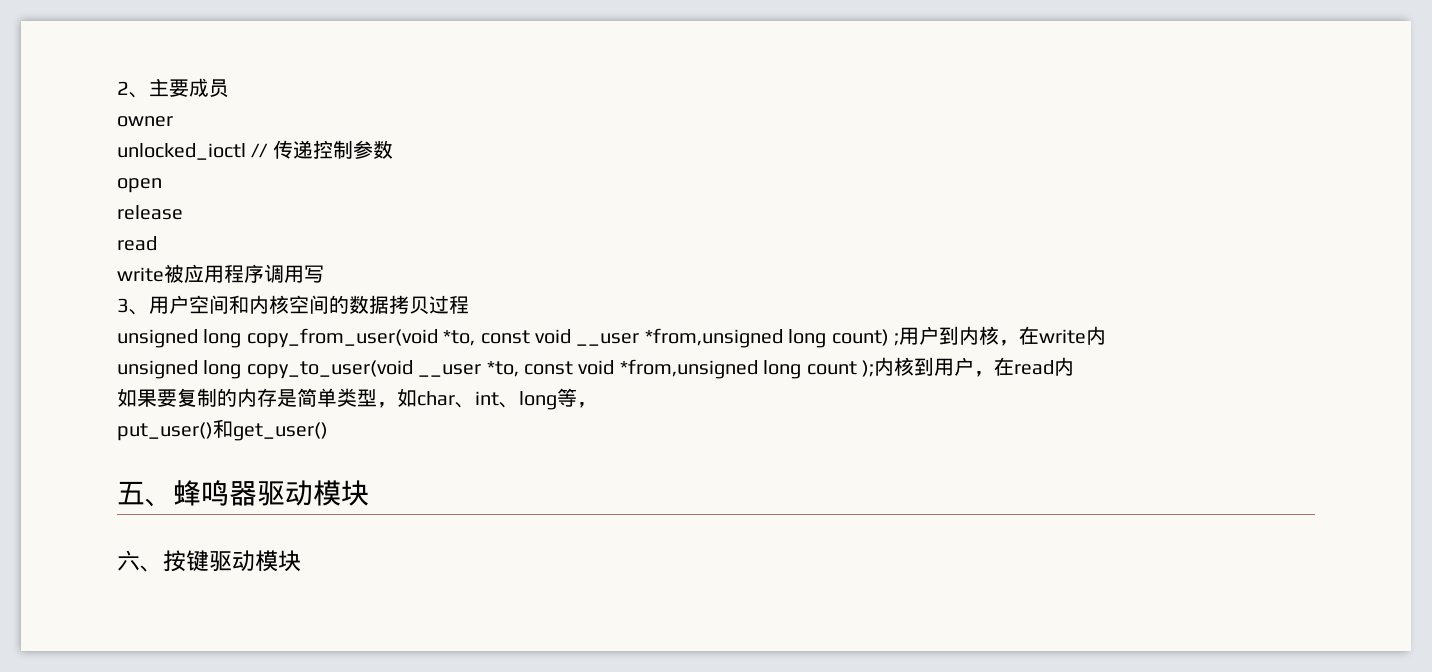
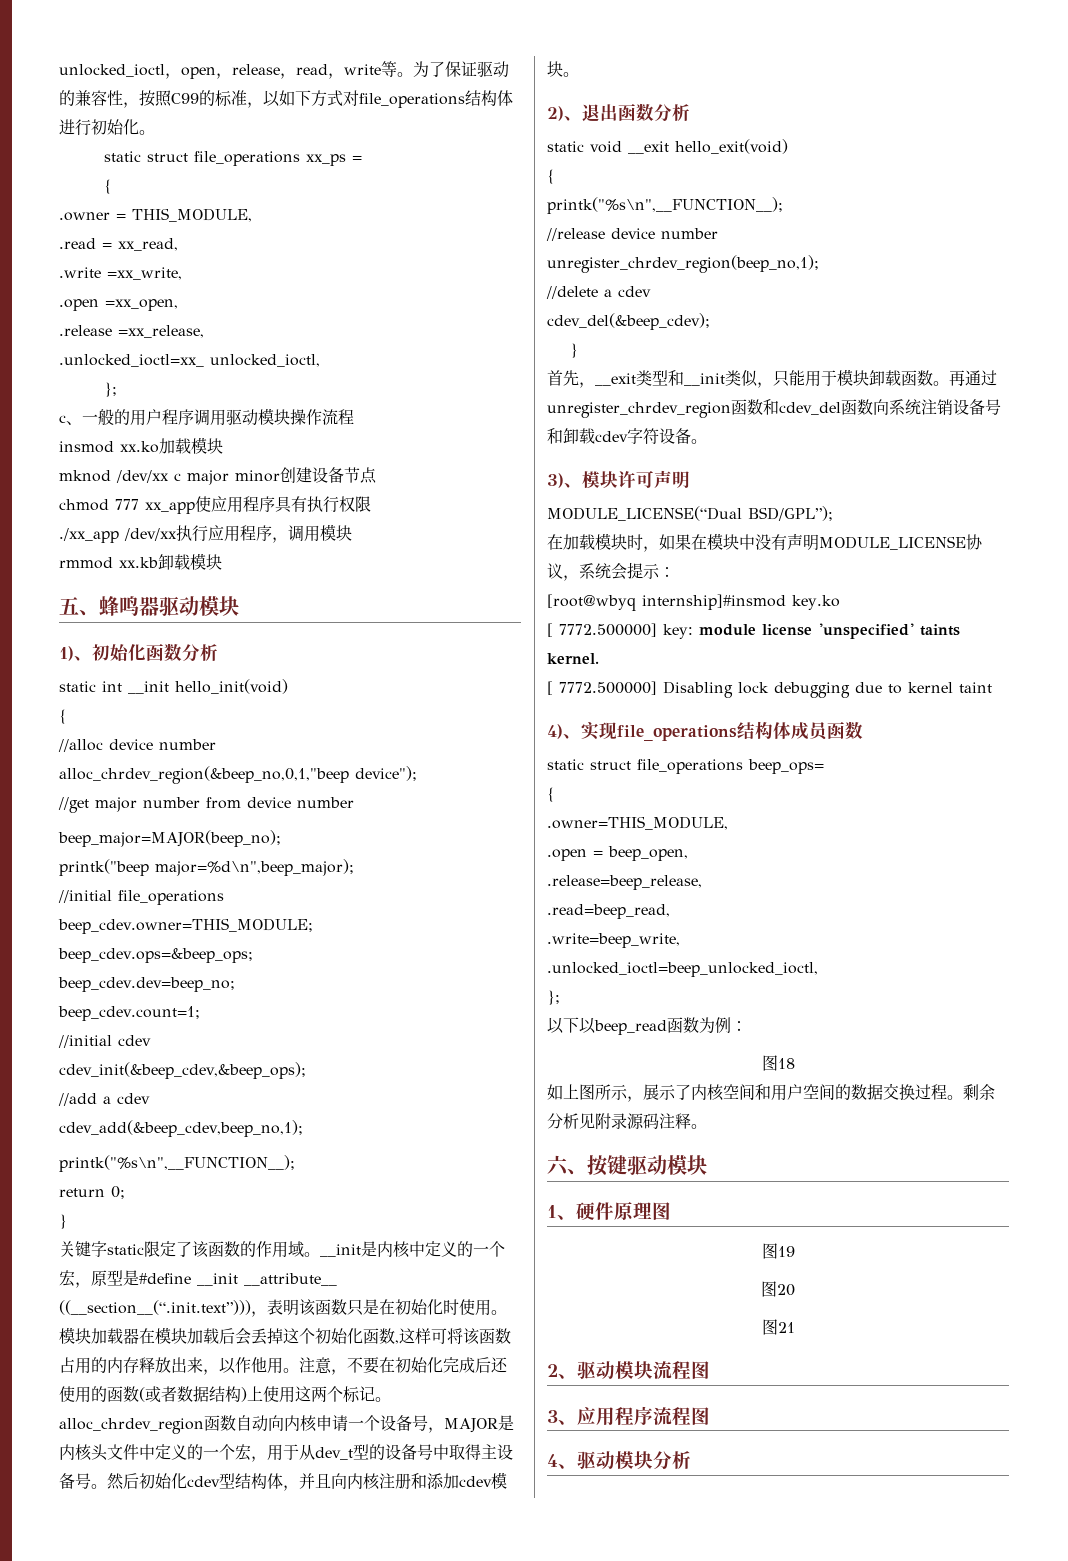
[117,78,229,98] [117,116,173,127] [117,140,393,160] [117,178,162,193] [117,205,183,220] [117,236,157,251] [117,264,324,283] [117,295,469,315] [117,326,1106,348] [117,357,1074,379] [117,388,597,410] [117,419,328,441] 2、主要成员 // owner // unlocked_ioctl // 传递控制参数 // open // release // read // write被应用程序调用写 // 3、用户空间和内核空间的数据拷贝过程 // unsigned long copy_from_user(void *to, const void __user *from,unsigned long count) ;用户到内核，在write内 // unsigned long copy_to_user(void __user *to, const void *from,unsigned long count );内核到用户，在read内 // 如果要复制的内存是简单类型，如char、int、long等， // put_user()和get_user() -> [59,61,509,79] [59,90,513,108] [59,119,155,136] [104,151,363,166] [104,179,113,194] [59,208,252,222] [59,238,178,251] [59,267,182,280] [59,299,178,311] [59,325,204,338] [59,354,320,367] [104,382,118,397] [59,408,354,426] [59,437,223,454] [59,467,377,485] [59,496,371,514] [59,524,352,543] [59,553,222,570] unlocked_ioctl，open，release，read，write等。为了保证驱动的兼容性，按照C99的标准，以如下方式对file_operations结构体进行初始化。 // static struct file_operations xx_ps = // { // .owner = THIS_MODULE, // .read = xx_read, // .write =xx_write, // .open =xx_open, // .release =xx_release, // .unlocked_ioctl=xx_ unlocked_ioctl, // }; // c、一般的用户程序调用驱动模块操作流程 // insmod xx.ko加载模块 // mknod /dev/xx c major minor创建设备节点 // chmod 777 xx_app使应用程序具有执行权限 // ./xx_app /dev/xx执行应用程序，调用模块 // rmmod xx.kb卸载模块
[117,550,301,572] 六、按键驱动模块 -> [59,643,218,662] [59,679,288,694] [59,709,67,724] [58,739,216,752] [59,766,417,784] [58,797,354,813] [58,830,281,847] [59,859,354,876] [58,890,224,905] [58,918,313,934] [58,948,253,963] [58,977,235,992] [58,1006,200,1021] [58,1035,151,1048] [59,1062,306,1079] [58,1093,150,1106] [59,1120,303,1137] [59,1155,295,1172] [59,1186,125,1199] [59,1214,67,1229] [59,1241,505,1258] [59,1270,337,1288] [59,1299,507,1317] [59,1327,511,1345] [59,1357,508,1375] [59,1386,391,1403] [59,1415,514,1434] [59,1444,513,1462] [59,1472,507,1491] [547,61,579,77] [547,103,690,122] [547,139,788,154] [547,169,555,184] [547,197,783,214] [546,228,718,241] [547,255,819,273] [546,286,651,299] [547,313,710,330] [569,343,578,358] [547,369,997,388] [547,399,1001,418] [547,428,707,444] [547,470,690,488] [547,506,833,521] [547,533,983,552] [547,562,675,581] [547,594,840,611] [547,623,960,639] [547,653,599,664] [547,681,992,698] [547,721,863,741] [547,759,824,774] [547,787,555,802] [547,816,728,830] [547,846,688,861] [547,875,702,890] [547,904,670,919] [547,933,680,948] [547,962,818,977] [547,990,560,1005] [547,1017,747,1035] [761,1055,795,1071] [547,1083,995,1102] [547,1113,707,1130] [547,1155,707,1176] [547,1202,671,1220] [761,1243,795,1259] [761,1281,795,1297] [761,1319,795,1335] [547,1361,710,1380] [547,1406,710,1426] [547,1451,691,1470] 1)、初始化函数分析 // static int __init hello_init(void) // { // //alloc device number // alloc_chrdev_region(&beep_no,0,1,"beep device"); // //get major number from device number // beep_major=MAJOR(beep_no); // printk("beep major=%d\n",beep_major); // //initial file_operations // beep_cdev.owner=THIS_MODULE; // beep_cdev.ops=&beep_ops; // beep_cdev.dev=beep_no; // beep_cdev.count=1; // //initial cdev // cdev_init(&beep_cdev,&beep_ops); // //add a cdev // cdev_add(&beep_cdev,beep_no,1); // printk("%s\n",__FUNCTION__); // return 0; // } // 关键字static限定了该函数的作用域。__init是内核中定义的一个宏，原型是#define __init __attribute__ ((__section__(“.init.text”)))，表明该函数只是在初始化时使用。模块加载器在模块加载后会丢掉这个初始化函数,这样可将该函数占用的内存释放出来，以作他用。注意，不要在初始化完成后还使用的函数(或者数据结构)上使用这两个标记。alloc_chrdev_region函数自动向内核申请一个设备号，MAJOR是内核头文件中定义的一个宏，用于从dev_t型的设备号中取得主设备号。然后初始化cdev型结构体，并且向内核注册和添加cdev模块。 // 2)、退出函数分析 // static void __exit hello_exit(void) // { // printk("%s\n",__FUNCTION__); // //release device number // unregister_chrdev_region(beep_no,1); // //delete a cdev // cdev_del(&beep_cdev); // } // 首先，__exit类型和__init类似，只能用于模块卸载函数。再通过unregister_chrdev_region函数和cdev_del函数向系统注销设备号和卸载cdev字符设备。 // 3)、模块许可声明 // MODULE_LICENSE(“Dual BSD/GPL”); // 在加载模块时，如果在模块中没有声明MODULE_LICENSE协议，系统会提示： // [root@wbyq internship]#insmod key.ko // [ 7772.500000] key: module license 'unspecified' taints kernel. // [ 7772.500000] Disabling lock debugging due to kernel taint // 4)、实现file_operations结构体成员函数 // static struct file_operations beep_ops= // { // .owner=THIS_MODULE, // .open = beep_open, // .release=beep_release, // .read=beep_read, // .write=beep_write, // .unlocked_ioctl=beep_unlocked_ioctl, // }; // 以下以beep_read函数为例： // 图18 // 如上图所示，展示了内核空间和用户空间的数据交换过程。剩余分析见附录源码注释。 // 六、按键驱动模块 // 1、硬件原理图 // 图19 // 图20 // 图21 // 2、驱动模块流程图 // 3、应用程序流程图 // 4、驱动模块分析

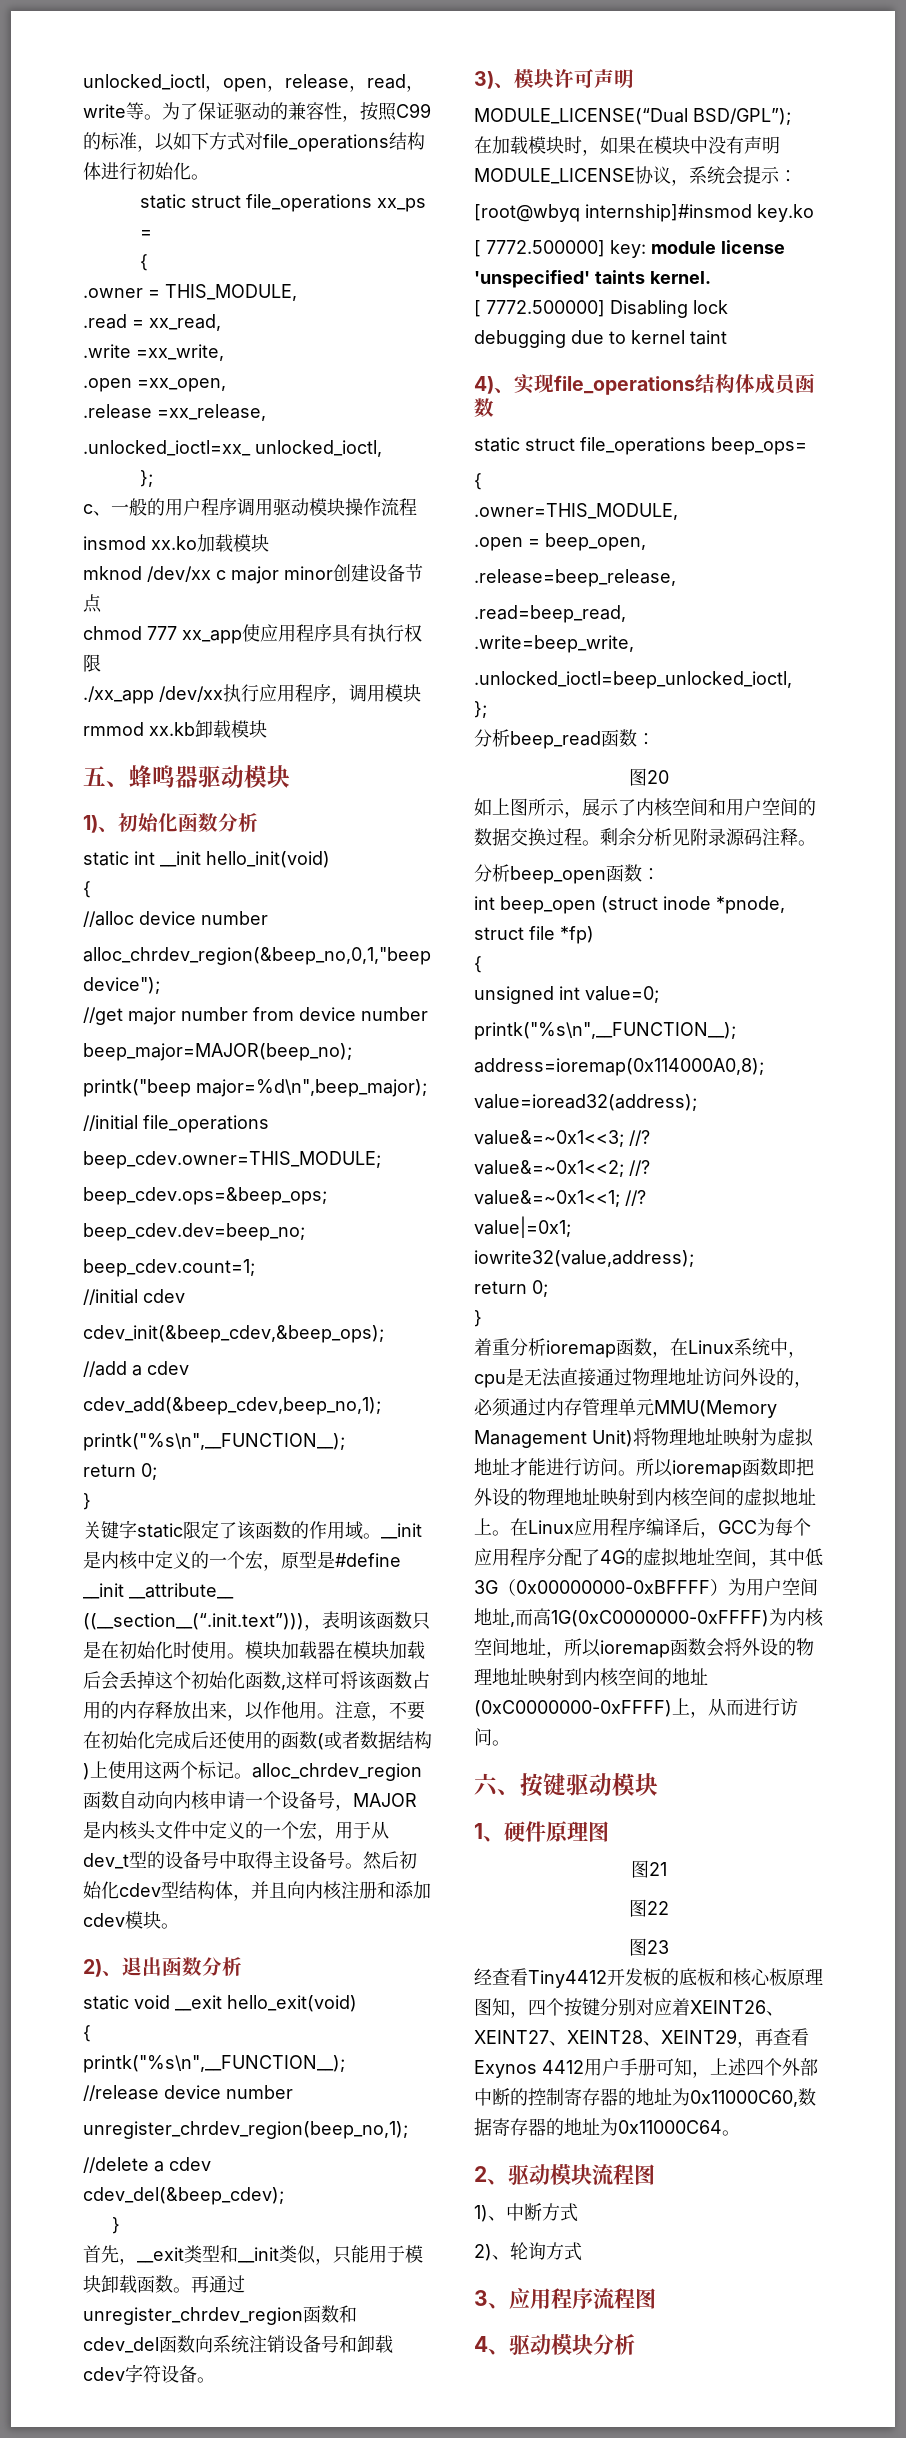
[547,1017,596,1034] 以下以 -> [474,729,510,747] 分析
[699,1017,731,1033] 为例 -> (637, 738) none
[777,1058,795,1069] 18 -> [646,770,669,784] 20
(707, 1126) none -> [474,864,660,884] [474,896,785,914] [474,926,594,944] [474,956,482,973] [474,986,659,1004] [474,1022,736,1040] [474,1058,764,1076] [474,1094,697,1111] [474,1130,650,1147] [474,1160,650,1177] [474,1190,646,1207] [474,1216,571,1238] [474,1250,694,1267] [474,1280,548,1297] [474,1310,482,1327] [474,1338,806,1358] [474,1368,812,1388] [474,1398,777,1418] [474,1428,814,1448] [474,1458,814,1478] [474,1488,816,1507] [474,1518,811,1538] [474,1548,823,1568] [474,1578,818,1596] [474,1608,824,1627] [474,1638,814,1658] [474,1668,708,1687] [474,1698,798,1718] [474,1728,510,1746] // 分析beep_open函数： // int beep_open (struct inode *pnode, struct file *fp) // { // unsigned int value=0; // printk("%s\n",__FUNCTION__); // address=ioremap(0x114000A0,8); // value=ioread32(address); // value&=~0x1<<3; //? // value&=~0x1<<2; //? // value&=~0x1<<1; //? // value|=0x1; // iowrite32(value,address); // return 0; // } // 着重分析ioremap函数，在Linux系统中，cpu是无法直接通过物理地址访问外设的，必须通过内存管理单元MMU(Memory Management Unit)将物理地址映射为虚拟地址才能进行访问。所以ioremap函数即把外设的物理地址映射到内核空间的虚拟地址上。在Linux应用程序编译后，GCC为每个应用程序分配了4G的虚拟地址空间，其中低3G（0x00000000-0xBFFFF）为用户空间地址,而高1G(0xC0000000-0xFFFF)为内核空间地址，所以ioremap函数会将外设的物理地址映射到内核空间的地址(0xC0000000-0xFFFF)上，从而进行访问。
[777,1246,795,1257] [761,1281,795,1297] [761,1319,795,1335] 19 // 图20 // 图21 -> [648,1862,667,1876] [628,1899,669,1917] [628,1938,669,1956] [474,1968,823,1988] [474,1998,784,2018] [474,2028,809,2048] [474,2058,818,2078] [474,2088,816,2107] [474,2118,740,2136] 21 // 图22 // 图23 // 经查看Tiny4412开发板的底板和核心板原理图知，四个按键分别对应着XEINT26、XEINT27、XEINT28、XEINT29，再查看Exynos 4412用户手册可知，上述四个外部中断的控制寄存器的地址为0x11000C60,数据寄存器的地址为0x11000C64。
(710, 1370) none -> [474,2203,578,2222] [474,2242,582,2261] // 1)、中断方式 // 2)、轮询方式

